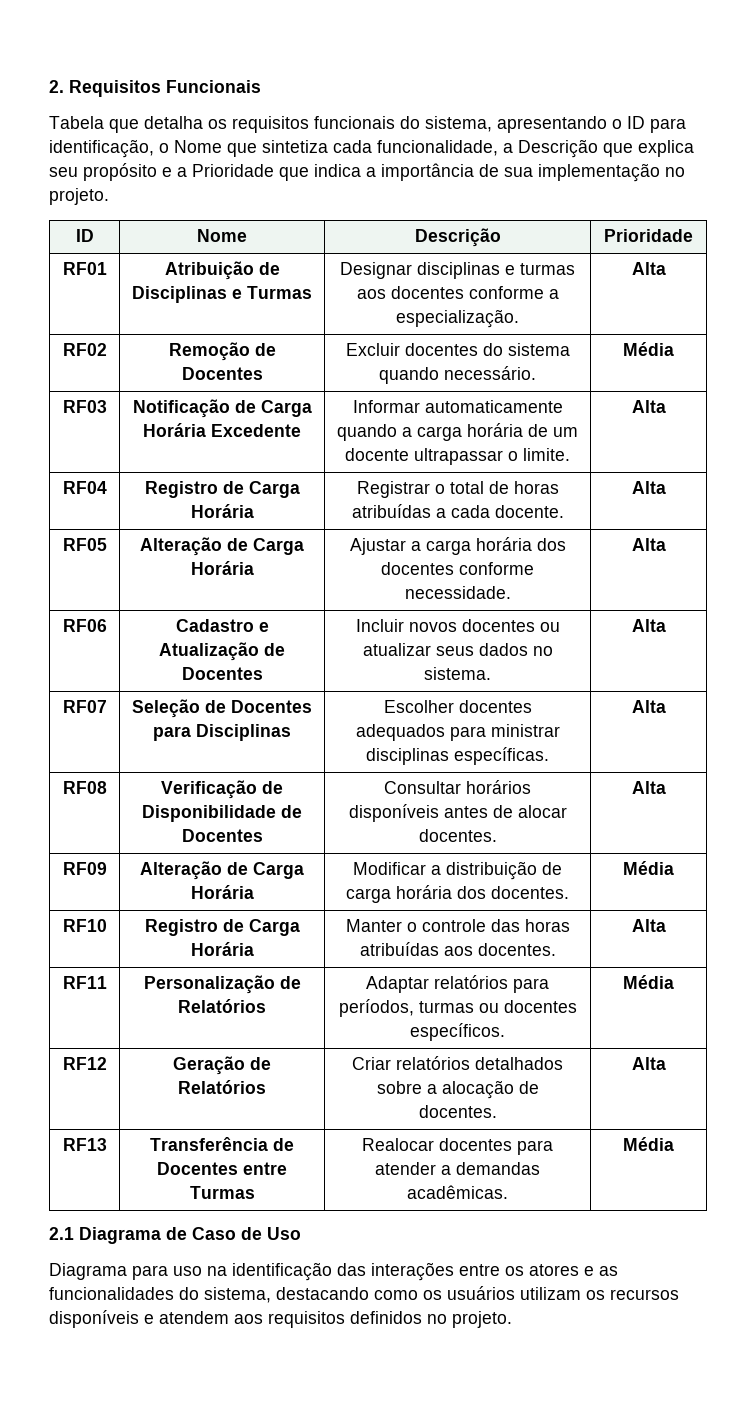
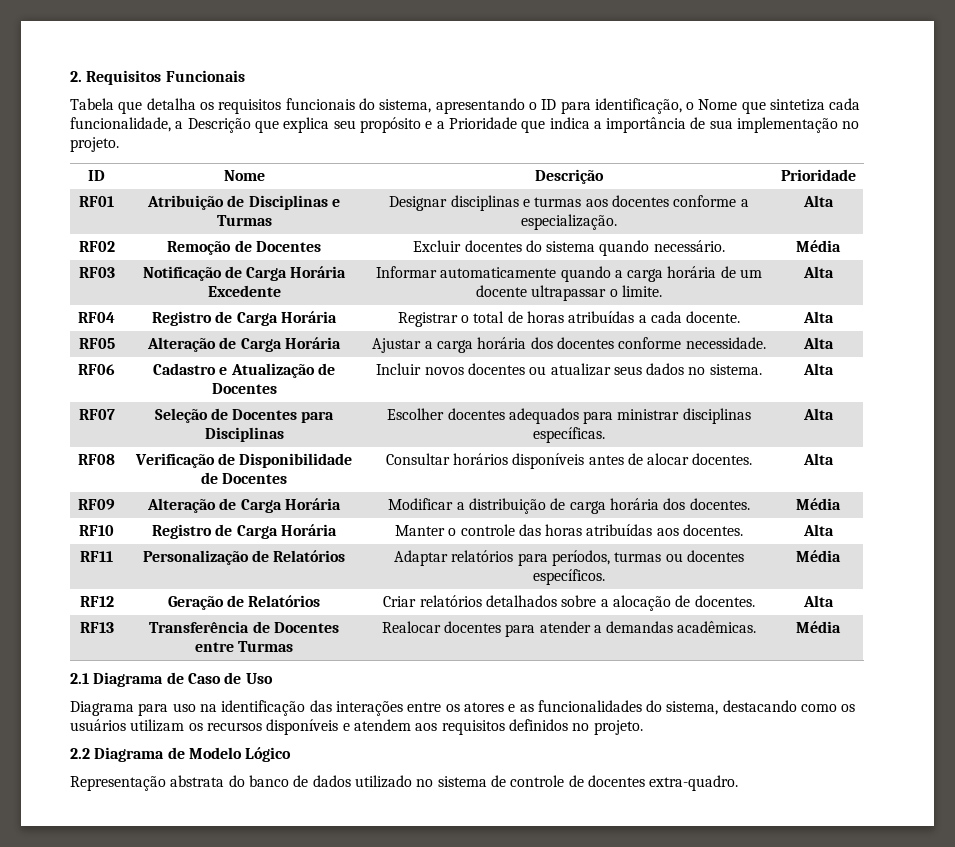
(512, 1319) none -> [70,747,292,762] [70,775,739,791] // 2.2 Diagrama de Modelo Lógico // Representação abstrata do banco de dados utilizado no sistema de controle de docentes extra-quadro.

